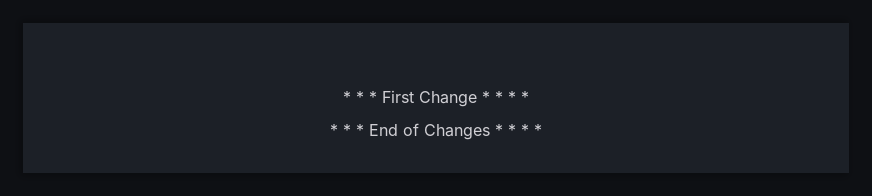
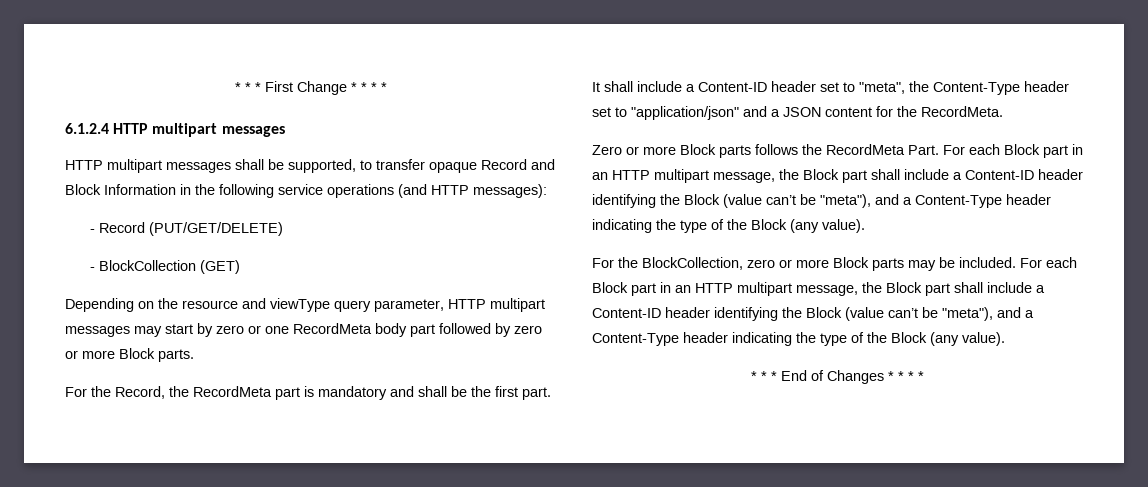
(529, 97) none -> [65,123,285,137] [65,159,555,173] [65,184,547,198] [90,222,284,236] [90,260,241,274] [65,298,545,312] [65,323,542,337] [65,348,194,362] [65,386,551,400] [592,81,1069,95] [592,106,1003,120] [592,144,1083,158] [592,169,1083,183] [592,194,1051,208] [592,219,865,233] [592,257,1077,271] [592,282,1045,296] [592,307,1034,321] [592,332,1005,346] // 6.1.2.4 HTTP multipart messages // HTTP multipart messages shall be supported, to transfer opaque Record and Block Information in the following service operations (and HTTP messages): // - Record (PUT/GET/DELETE) // - BlockCollection (GET) // Depending on the resource and viewType query parameter, HTTP multipart messages may start by zero or one RecordMeta body part followed by zero or more Block parts. // For the Record, the RecordMeta part is mandatory and shall be the first part. It shall include a Content-ID header set to "meta", the Content-Type header set to "application/json" and a JSON content for the RecordMeta. // Zero or more Block parts follows the RecordMeta Part. For each Block part in an HTTP multipart message, the Block part shall include a Content-ID header identifying the Block (value can’t be "meta"), and a Content-Type header indicating the type of the Block (any value). // For the BlockCollection, zero or more Block parts may be included. For each Block part in an HTTP multipart message, the Block part shall include a Content-ID header identifying the Block (value can’t be "meta"), and a Content-Type header indicating the type of the Block (any value).

